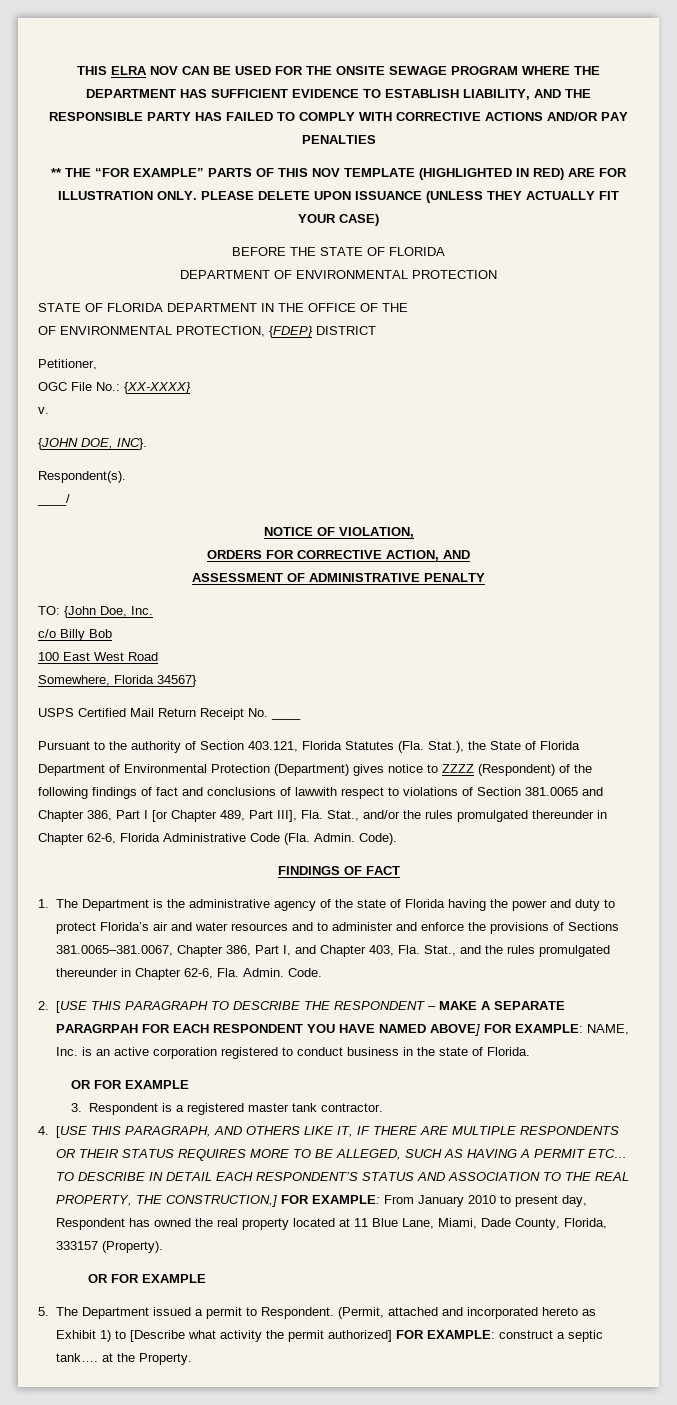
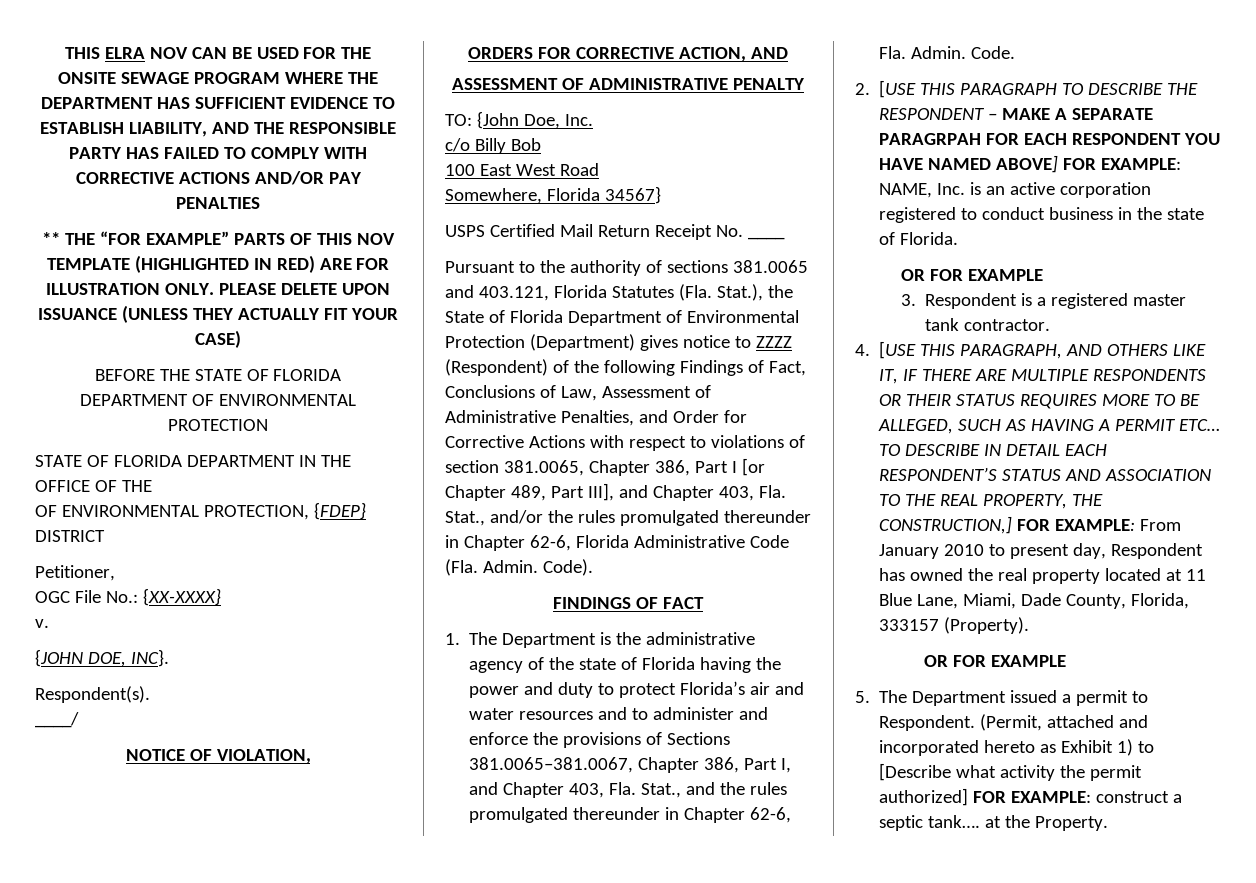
[200,741,244,750] Section -> [666,260,808,273] [445,285,474,298] sections 381.0065 and
[92,787,337,799] findings of fact and conclusions of lawwith -> [679,360,806,376] [445,385,711,401] [445,410,747,426] [445,435,624,448] Findings of Fact, Conclusions of Law, Assessment of Administrative Penalties, and Order for Corrective Actions with
[477,787,603,796] Section 381.0065 and -> [445,460,584,476] section 381.0065,
(297, 816) none -> [618,485,754,501] and Chapter 403,

